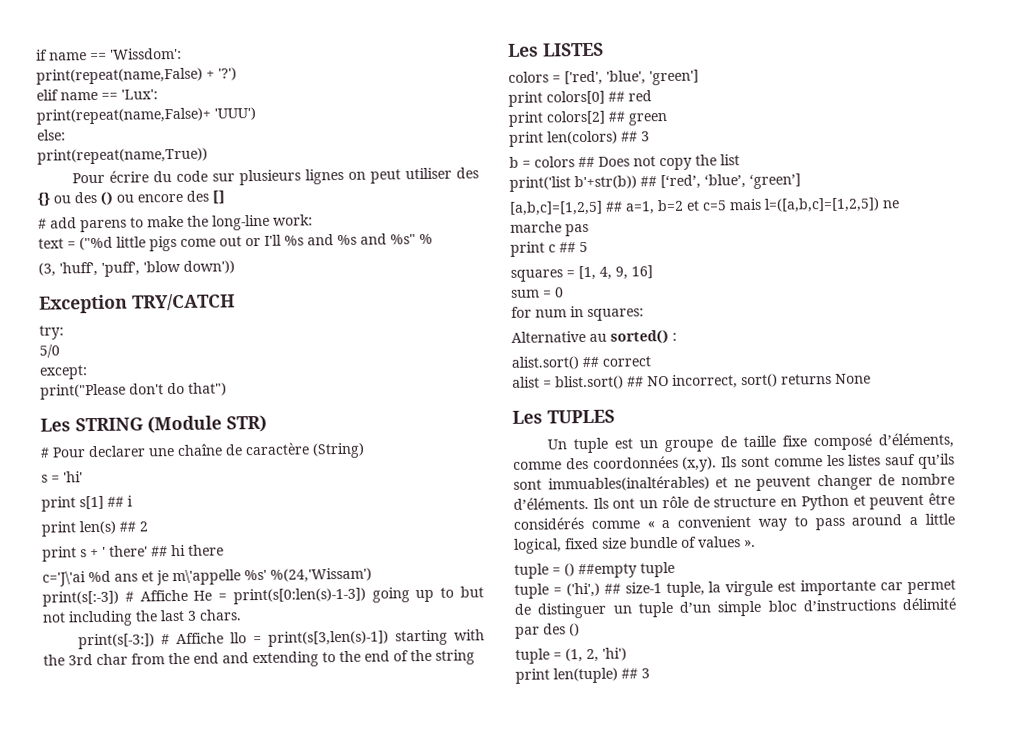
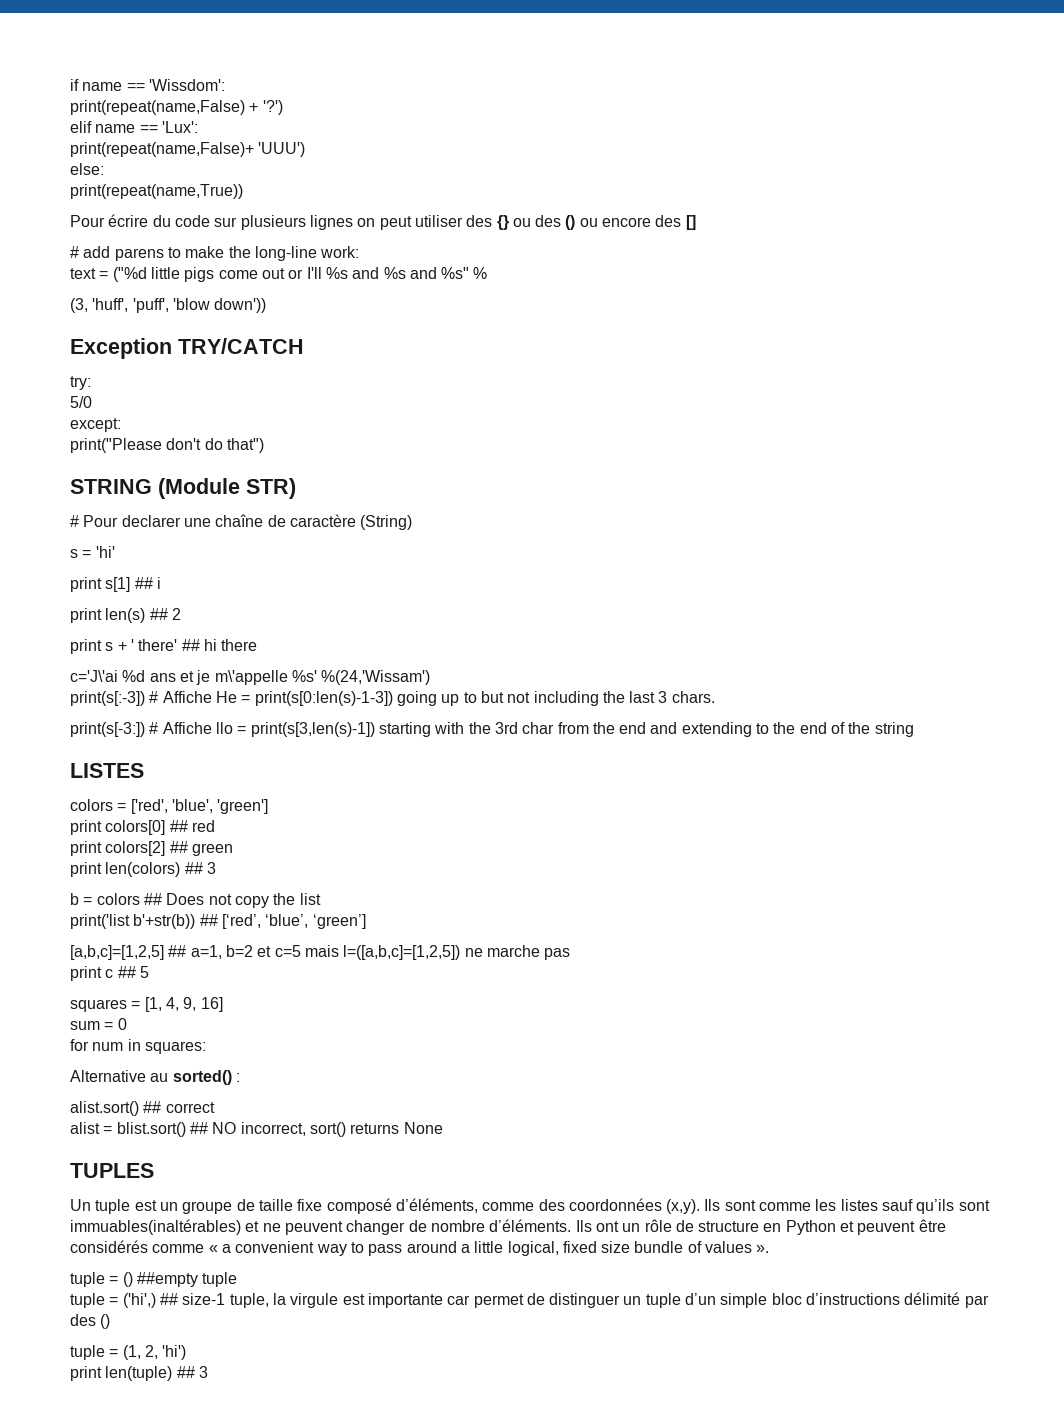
[40,418,71,432] Les -> (264, 445) none
[508,43,539,57] Les -> (914, 729) none
[512,410,543,424] Les -> (443, 1128) none

